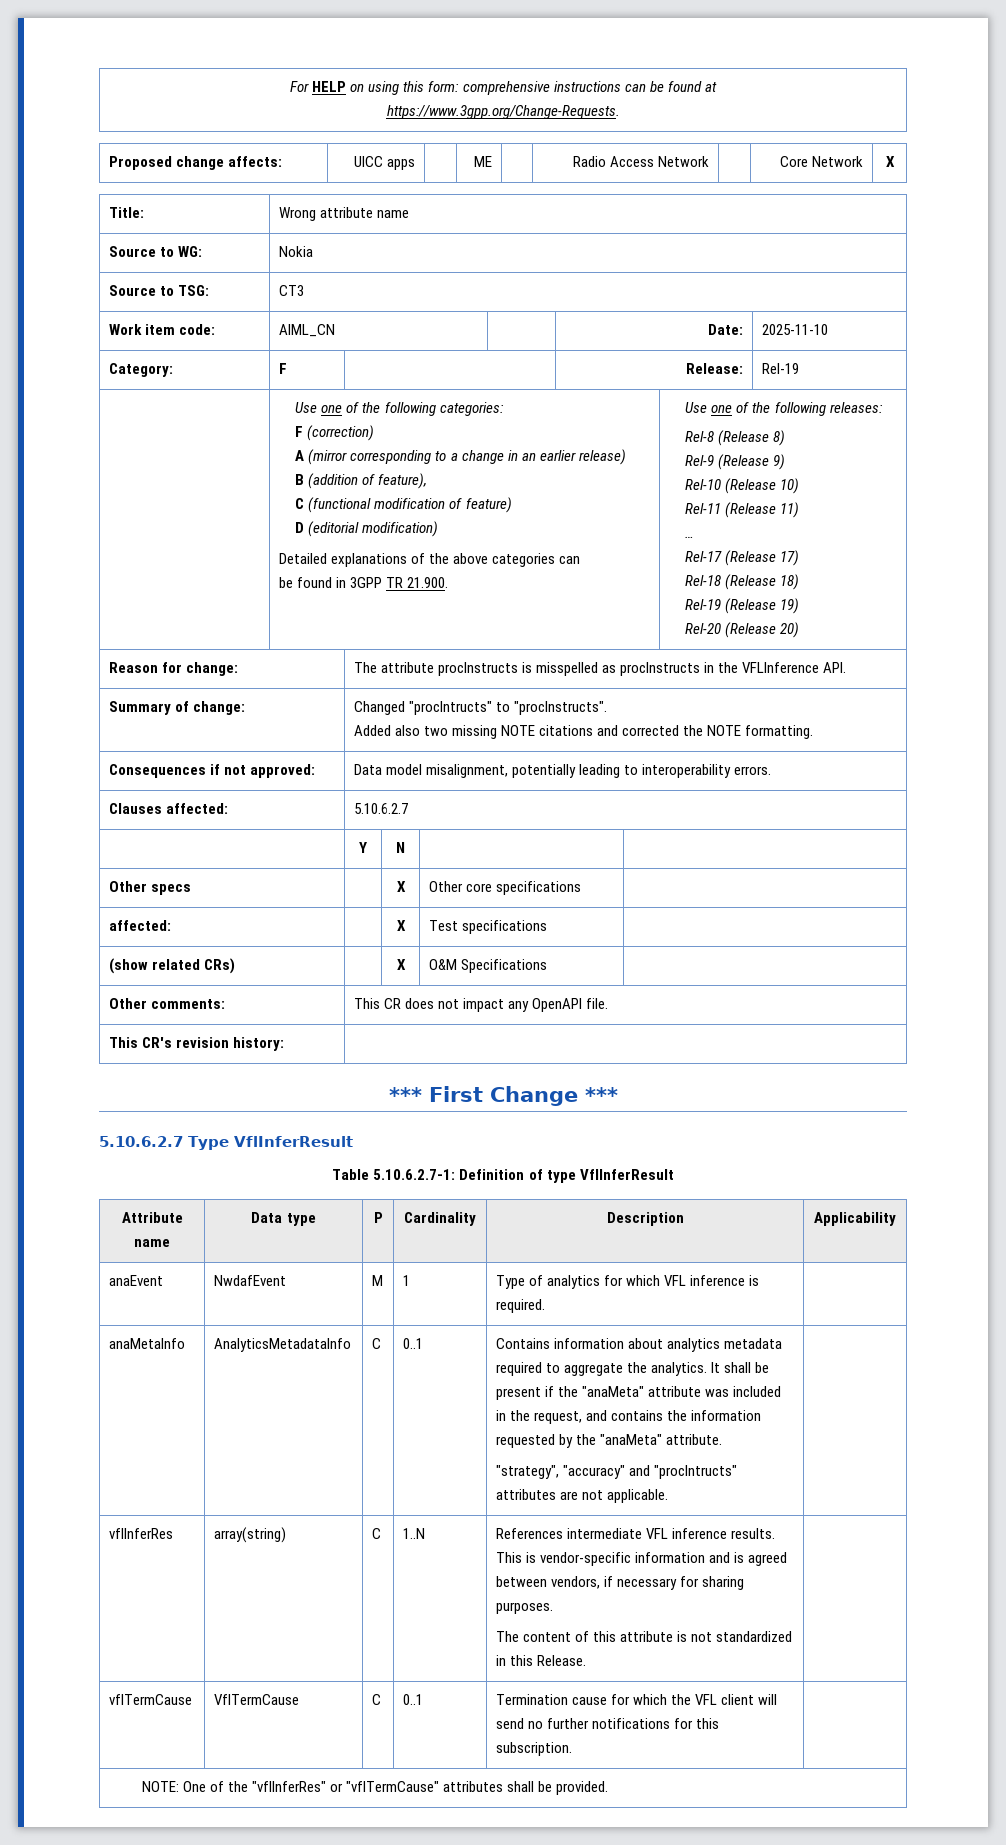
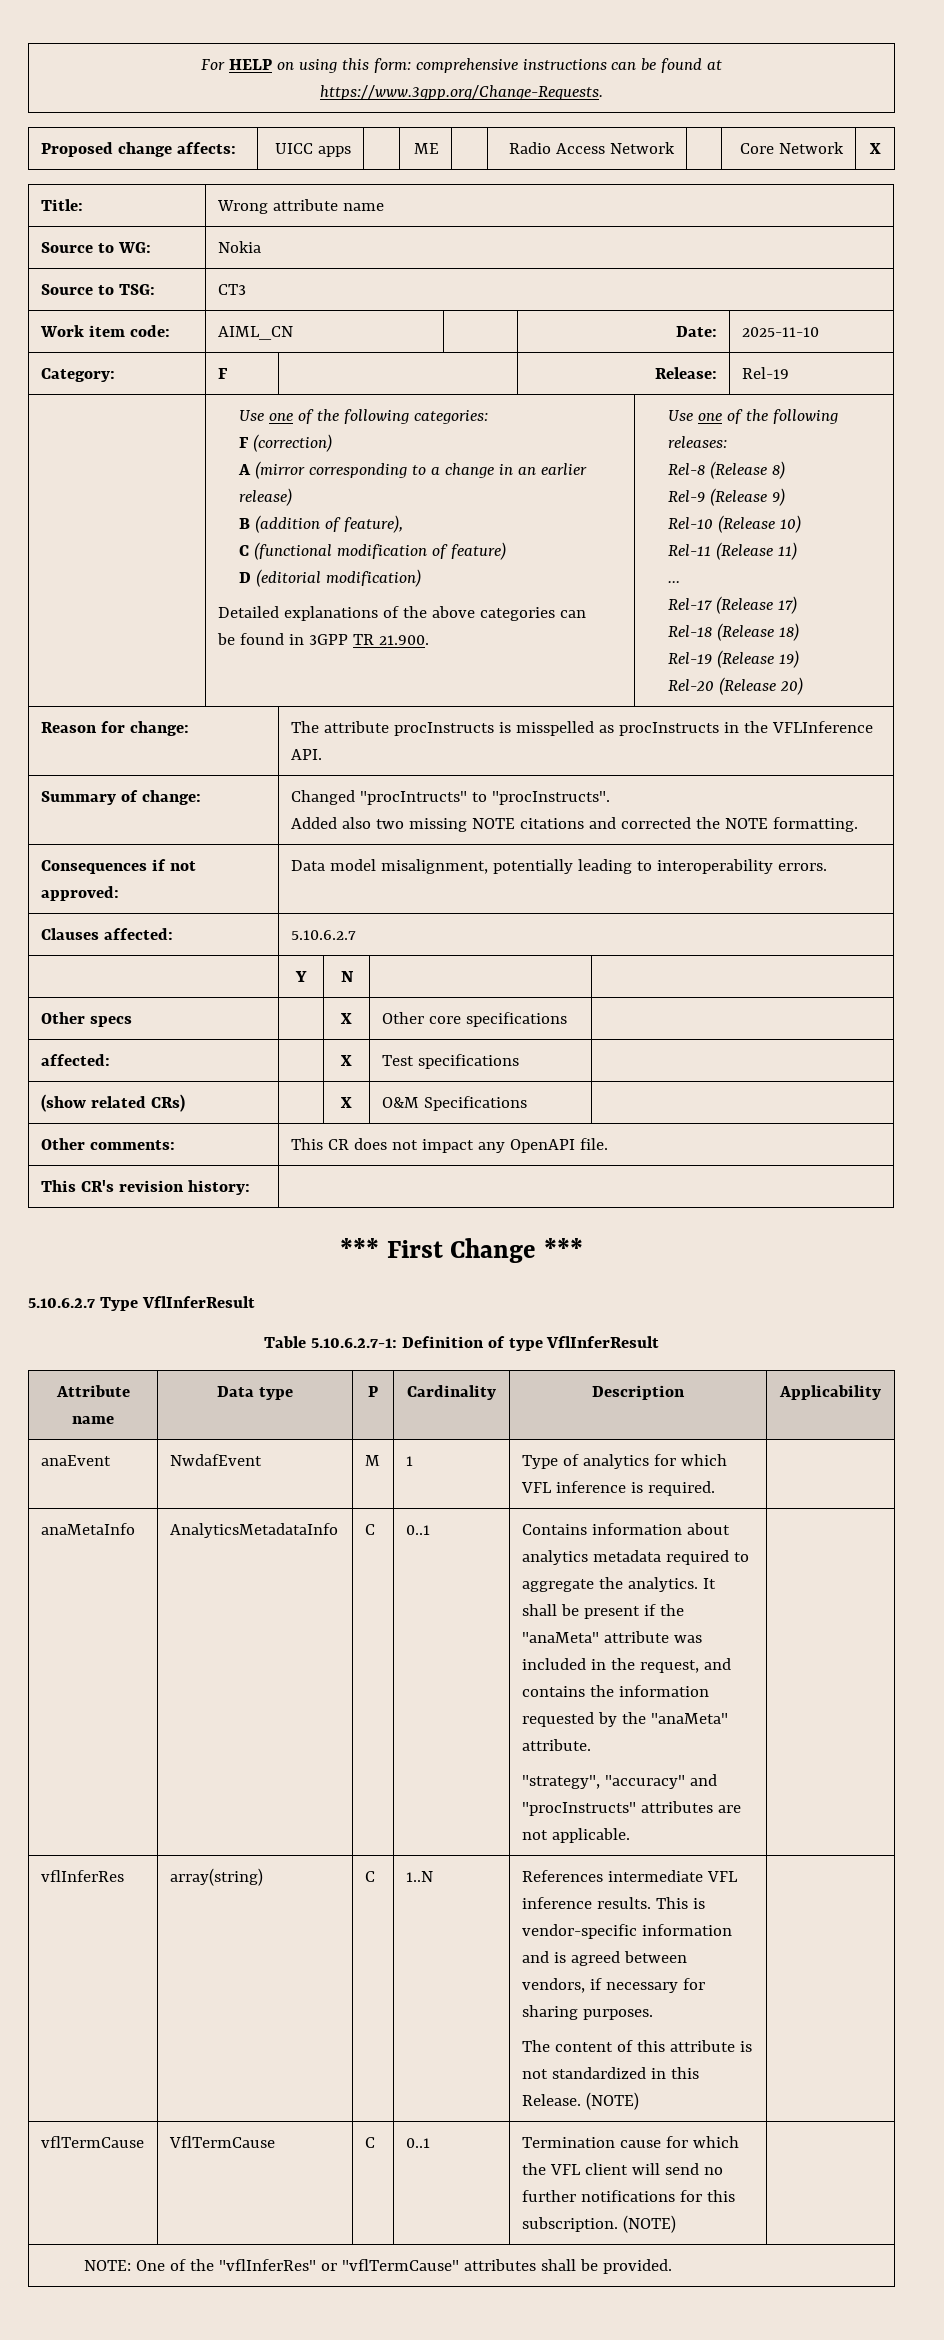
[653,1465,737,1479] "procIntructs" -> [521,1802,636,1816] "procInstructs"
(586, 1660) none -> [585,2092,639,2110] (NOTE)
(572, 1749) none -> [622,2215,676,2233] (NOTE)

